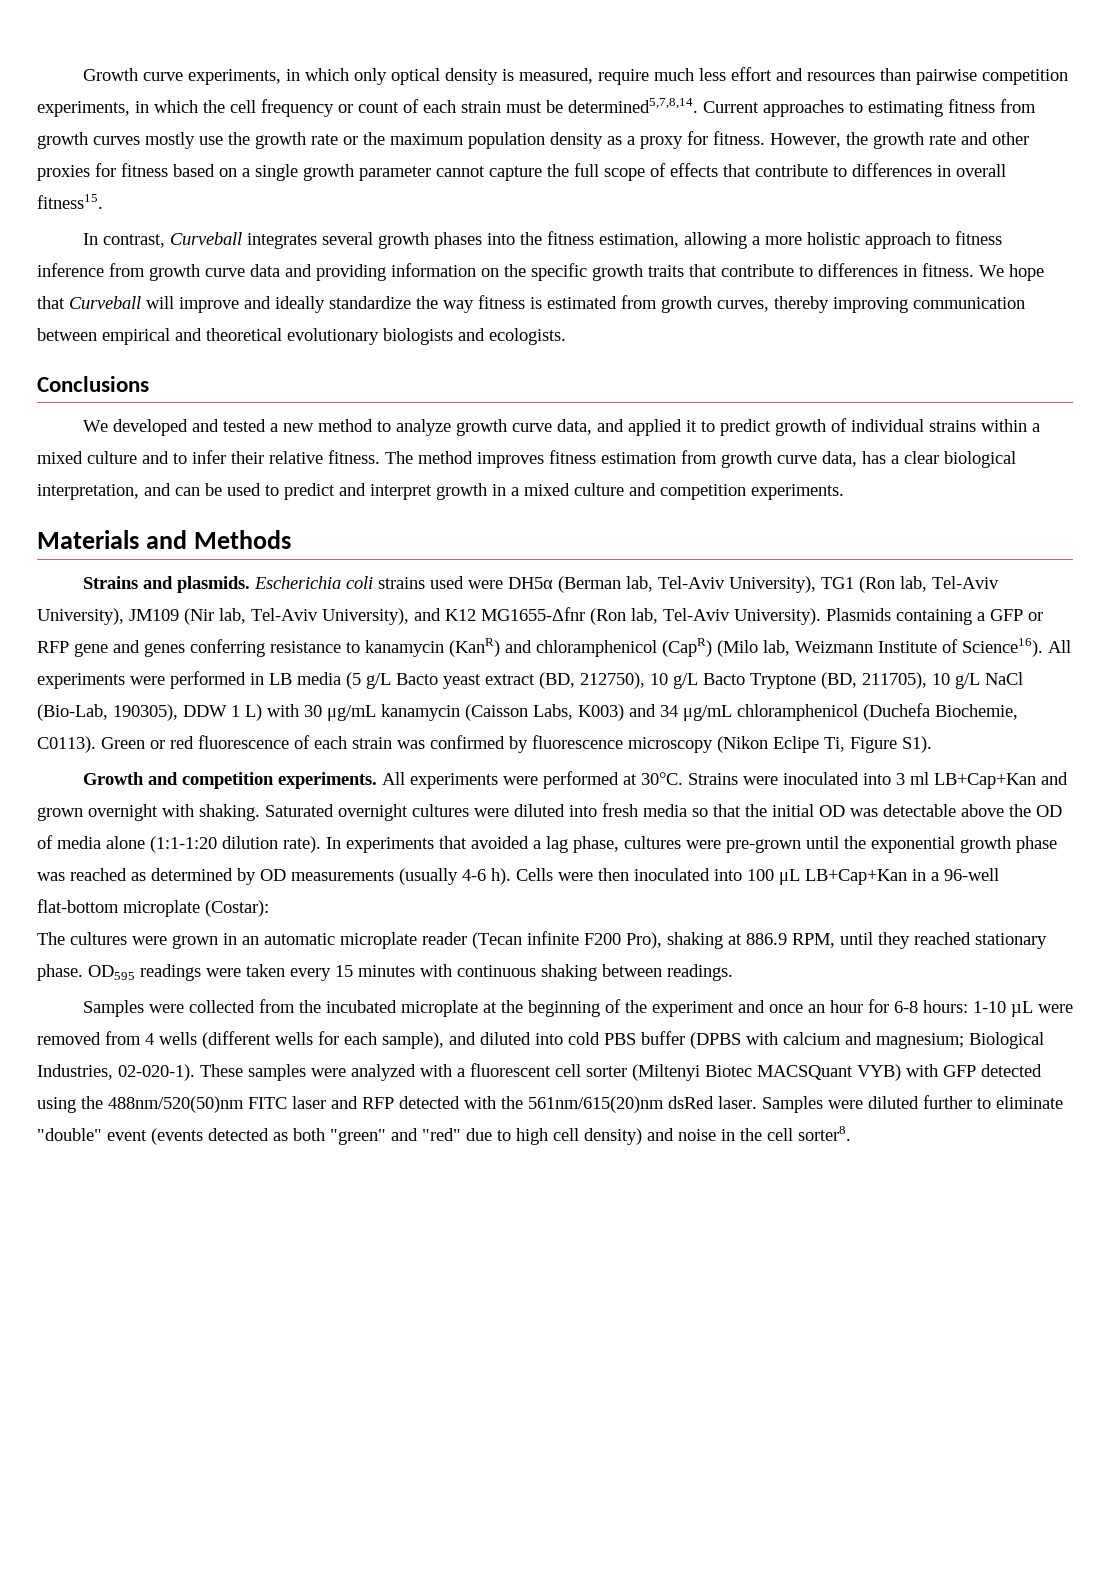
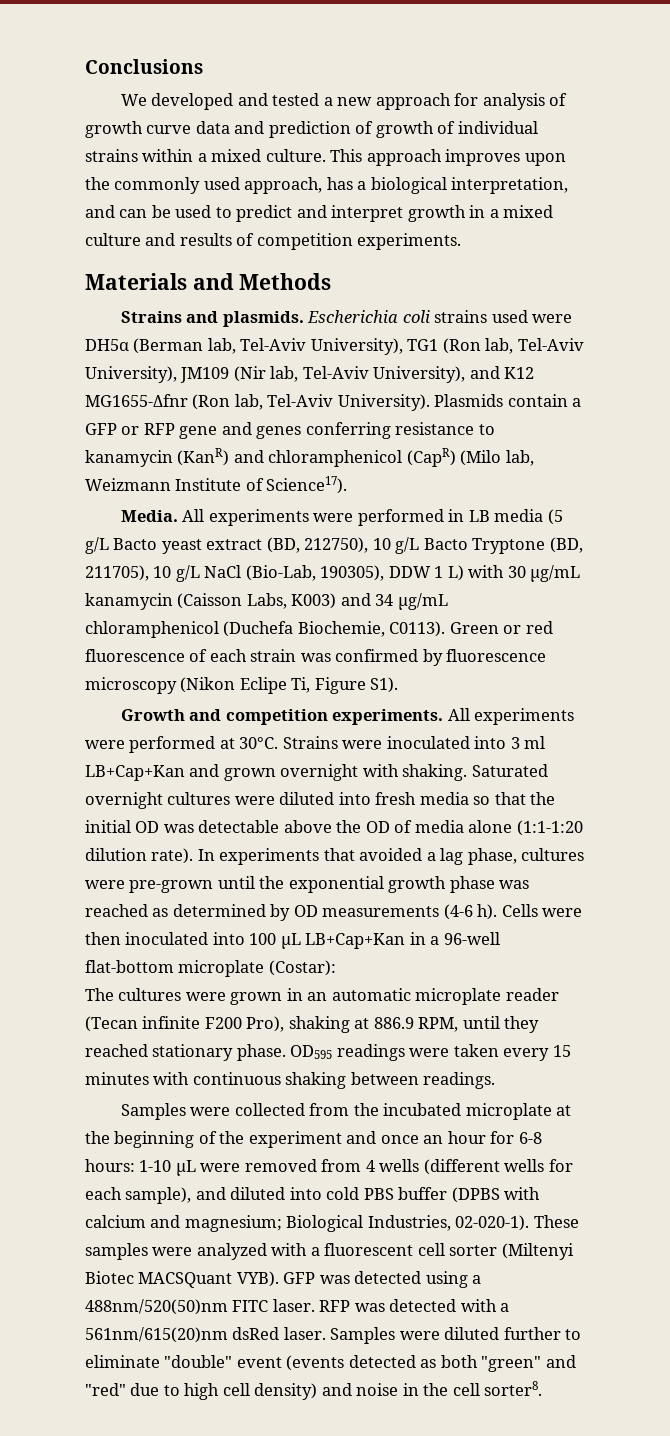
[82,67,1068,85] [37,98,1036,117] [37,131,1029,149] [37,163,1006,181] [37,194,103,209] [82,231,1002,249] [37,263,1044,281] [37,295,1025,313] [37,328,566,345] Growth curve experiments, in which only optical density is measured, require much less effort and resources than pairwise competition experiments, in which the cell frequency or count of each strain must be determined5,7,8,14. Current approaches to estimating fitness from growth curves mostly use the growth rate or the maximum population density as a proxy for fitness. However, the growth rate and other proxies for fitness based on a single growth parameter cannot capture the full scope of effects that contribute to differences in overall fitness15. // In contrast, Curveball integrates several growth phases into the fitness estimation, allowing a more holistic approach to fitness inference from growth curve data and providing information on the specific growth traits that contribute to differences in fitness. We hope that Curveball will improve and ideally standardize the way fitness is estimated from growth curves, thereby improving communication between empirical and theoretical evolutionary biologists and ecologists. // -> (85, 66) none
[317,419,771,436] method to analyze growth curve data, and applied it to predict -> [375,93,568,110] [85,121,374,138] approach for analysis of growth curve data and prediction of
[87,450,857,468] culture and to infer their relative fitness. The method improves fitness estimation from growth curve data, -> [265,149,566,166] [85,177,323,194] culture. This approach improves upon the commonly used approach,
[904,451,939,464] clear -> (367, 185) none
(656, 489) none -> [179,233,255,246] results of
[896,609,972,625] containing -> [507,394,568,407] contain
[962,638,1043,657] Science16). -> [266,476,348,494] [120,510,178,522] Science17). // Media.
[399,868,486,885] (usually 4-6 -> [443,904,473,920] (4-6
[857,1064,976,1081] VYB) with GFP -> [236,1271,350,1287] VYB). GFP was
[81,1096,103,1109] the -> [472,1275,482,1284] a
[292,1096,394,1109] laser and RFP -> [272,1299,385,1312] laser. RFP was
[501,1096,523,1109] the -> [500,1303,510,1312] a

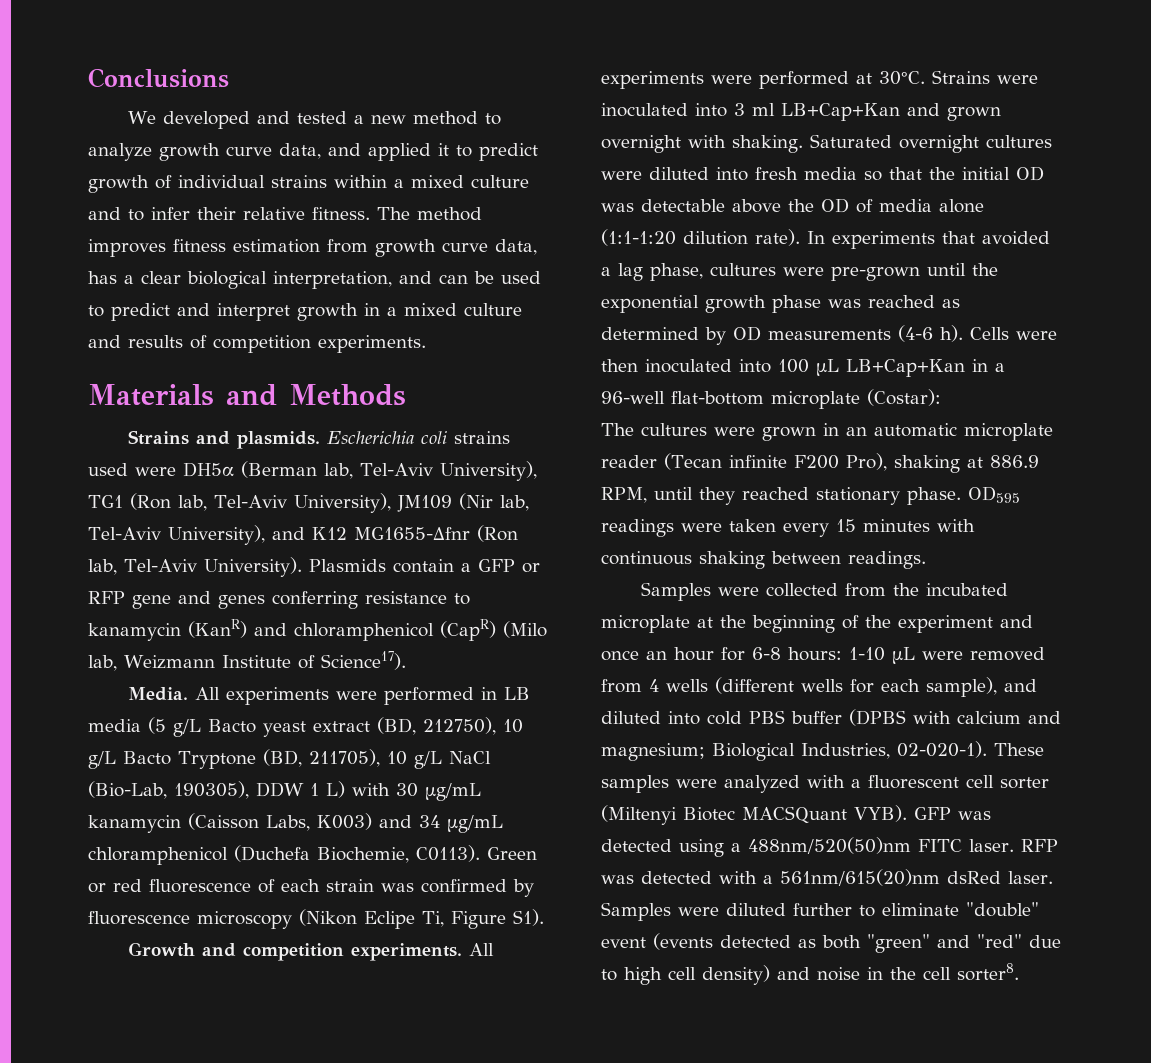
[375,93,568,110] [85,121,374,138] approach for analysis of growth curve data and prediction of -> [412,111,501,125] [88,143,538,161] method to analyze growth curve data, and applied it to predict
[265,149,566,166] [85,177,323,194] culture. This approach improves upon the commonly used approach, -> [471,175,529,188] [88,207,482,221] [88,239,537,257] culture and to infer their relative fitness. The method improves fitness estimation from growth curve data,
(367, 185) none -> [141,271,181,284] clear

